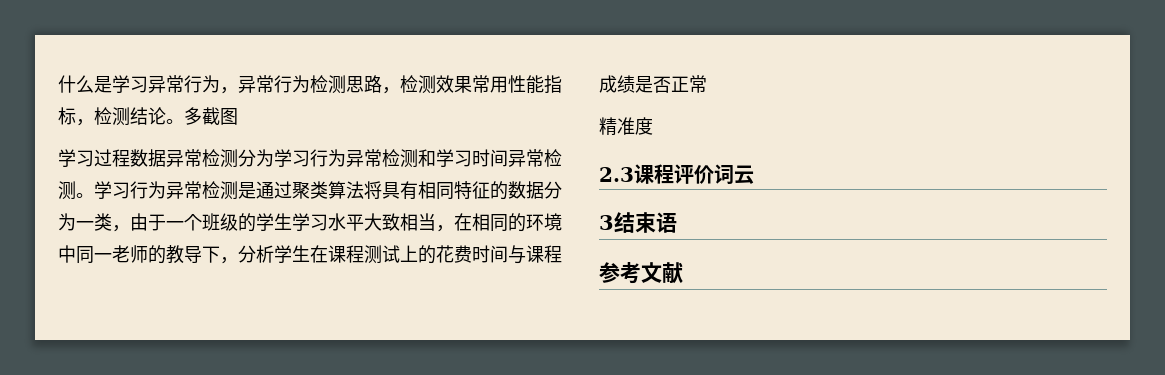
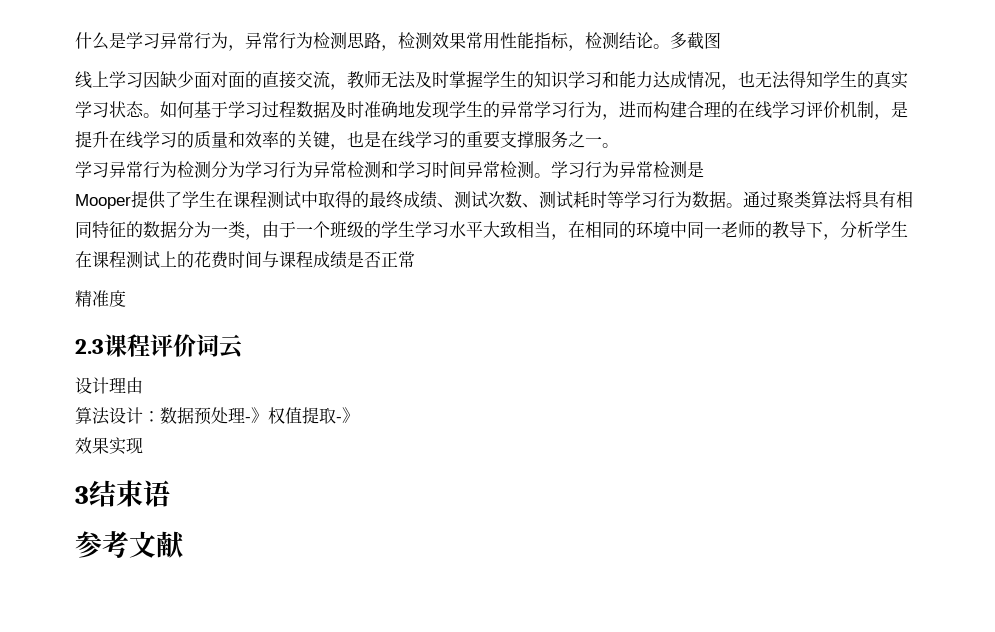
[58,149,202,167] 学习过程数据异常 -> [75,70,908,90] [75,101,908,120] [75,131,619,150] [75,161,177,178] 线上学习因缺少面对面的直接交流，教师无法及时掌握学生的知识学习和能力达成情况，也无法得知学生的真实学习状态。如何基于学习过程数据及时准确地发现学生的异常学习行为，进而构建合理的在线学习评价机制，是提升在线学习的质量和效率的关键，也是在线学习的重要支撑服务之一。 // 学习异常行为
(256, 190) none -> [75,191,743,209] // Mooper提供了学生在课程测试中取得的最终成绩、测试次数、测试耗时等学习行为数据。
(754, 174) none -> [75,377,143,394] [75,407,359,425] [75,437,143,455] // 设计理由 // 算法设计：数据预处理-》权值提取-》 // 效果实现

